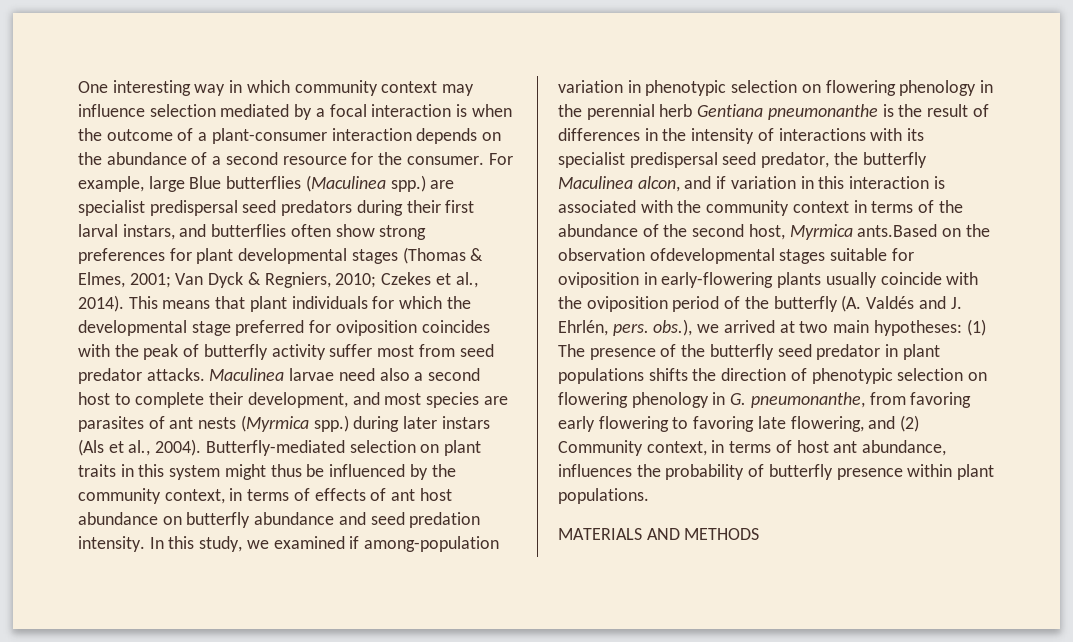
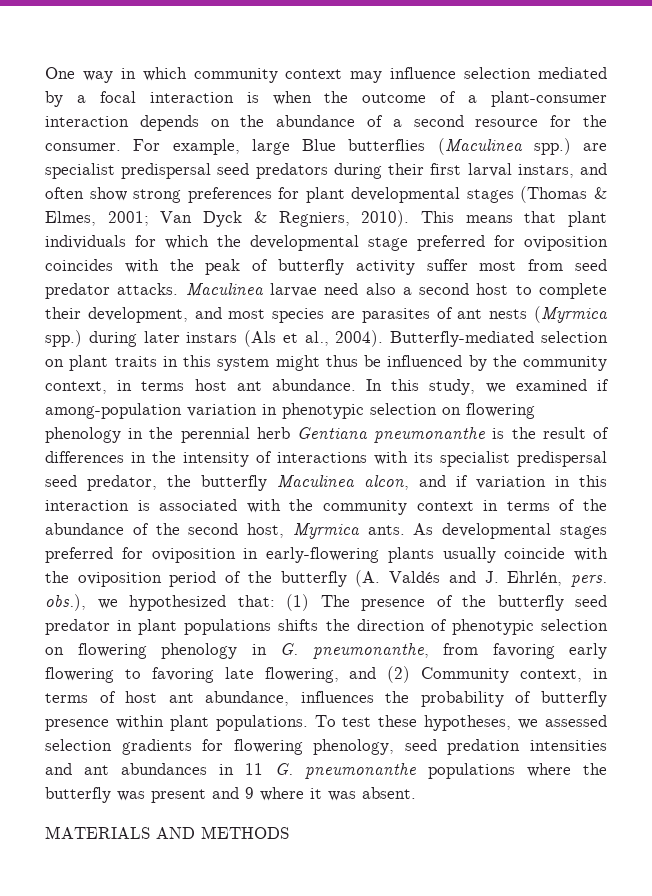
[112,80,191,96] interesting -> (75, 73) none
[211,224,287,237] butterflies -> (607, 169) none
[335,272,478,288] [78,295,124,312] 2010; Czekes et al., 2014). -> [361,210,410,227] 2010).
[293,488,452,501] [78,512,481,528] [78,536,145,552] of effects of ant host abundance on butterfly abundance and seed predation intensity. -> [194,379,356,391] host ant abundance.
[857,224,990,237] [558,248,888,264] ants.Based on the observation ofdevelopmental stages suitable -> [367,523,607,539] [45,547,113,563] ants. As developmental stages preferred
[723,320,962,336] arrived at two main hypotheses: -> [129,595,275,611] hypothesized that:
(649, 496) none -> [314,715,608,731] [45,739,607,755] [45,763,607,779] [45,787,416,803] To test these hypotheses, we assessed selection gradients for flowering phenology, seed predation intensities and ant abundances in 11 G. pneumonanthe populations where the butterfly was present and 9 where it was absent.

